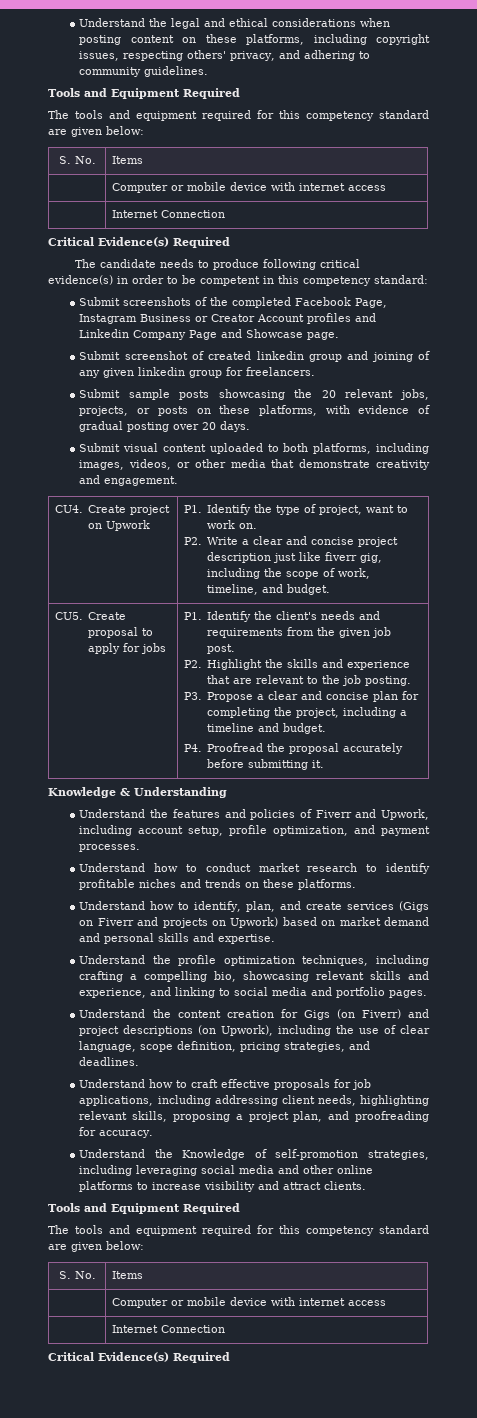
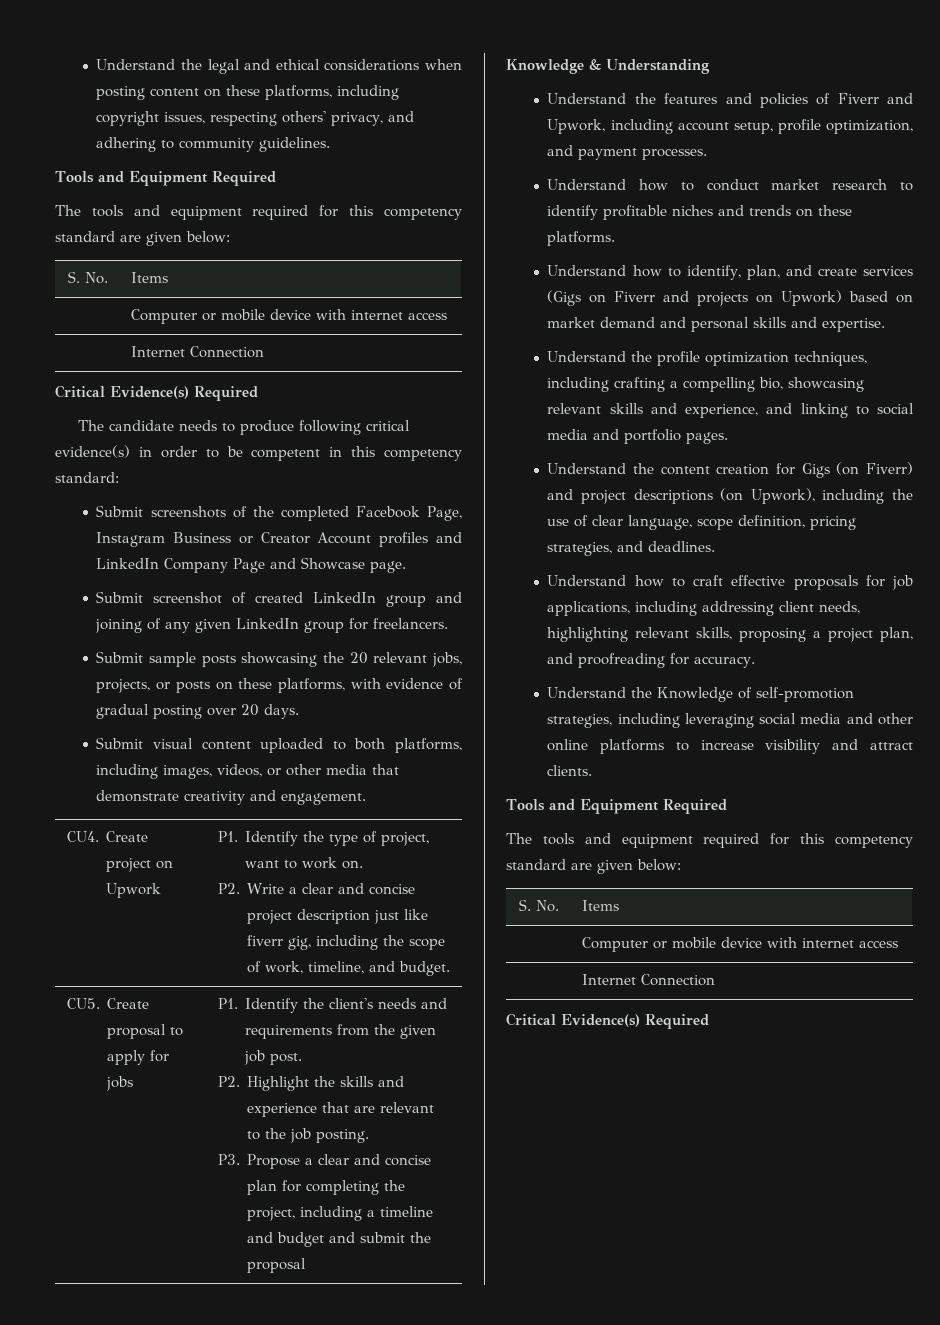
[79,329,130,338] Linkedin -> [96,558,160,569] LinkedIn
[256,351,304,360] linkedin -> [313,592,377,603] LinkedIn
[138,367,186,376] linkedin -> [236,618,300,629] LinkedIn
[283,723,327,734] [183,743,264,752] budget. // P4. Proofread -> [277,1232,406,1247] budget and submit
[343,743,404,754] [207,759,325,770] accurately before submitting it. -> (307, 1265) none

